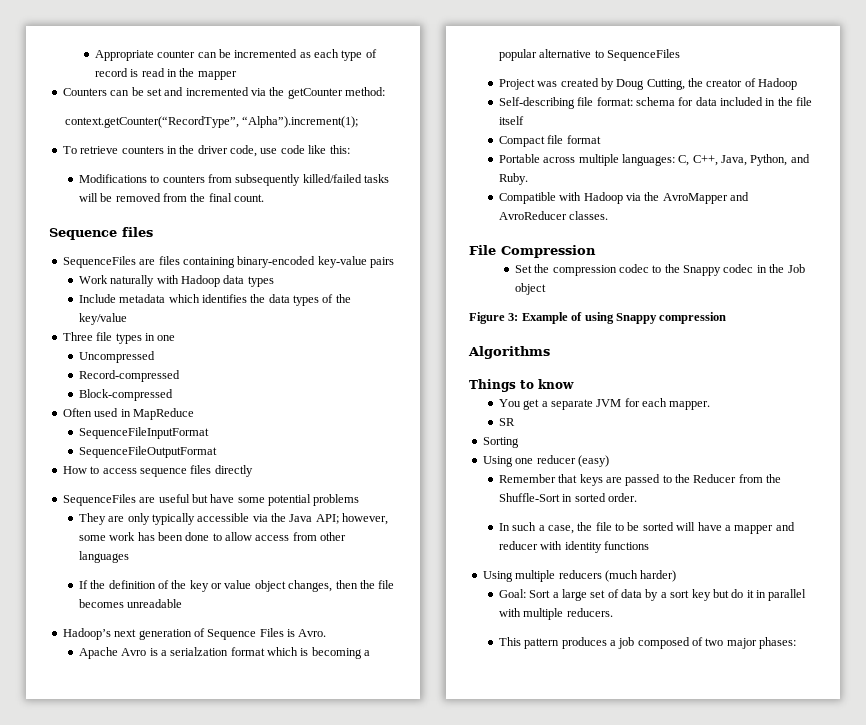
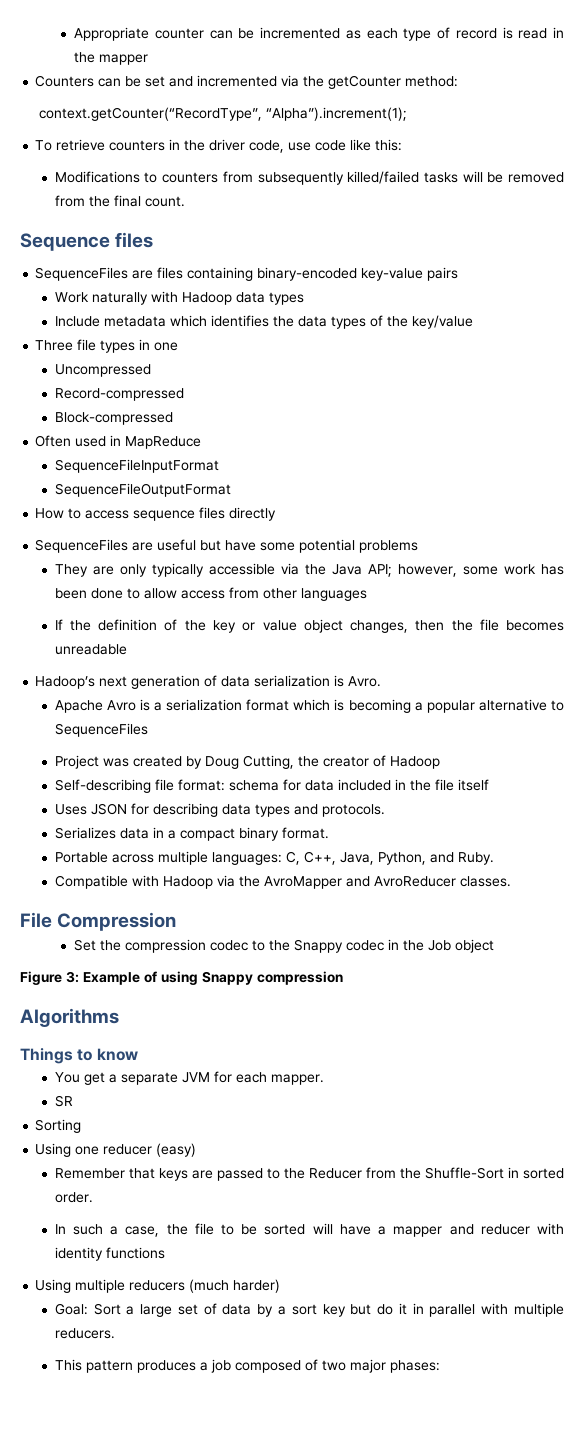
[207,628,284,640] Sequence Files -> [221,675,331,687] data serialization
[170,647,229,656] serialzation -> [166,699,243,711] serialization
[498,135,601,147] Compact file format -> [54,803,385,817] [54,827,329,841] Uses JSON for describing data types and protocols. // Serializes data in a compact binary format.

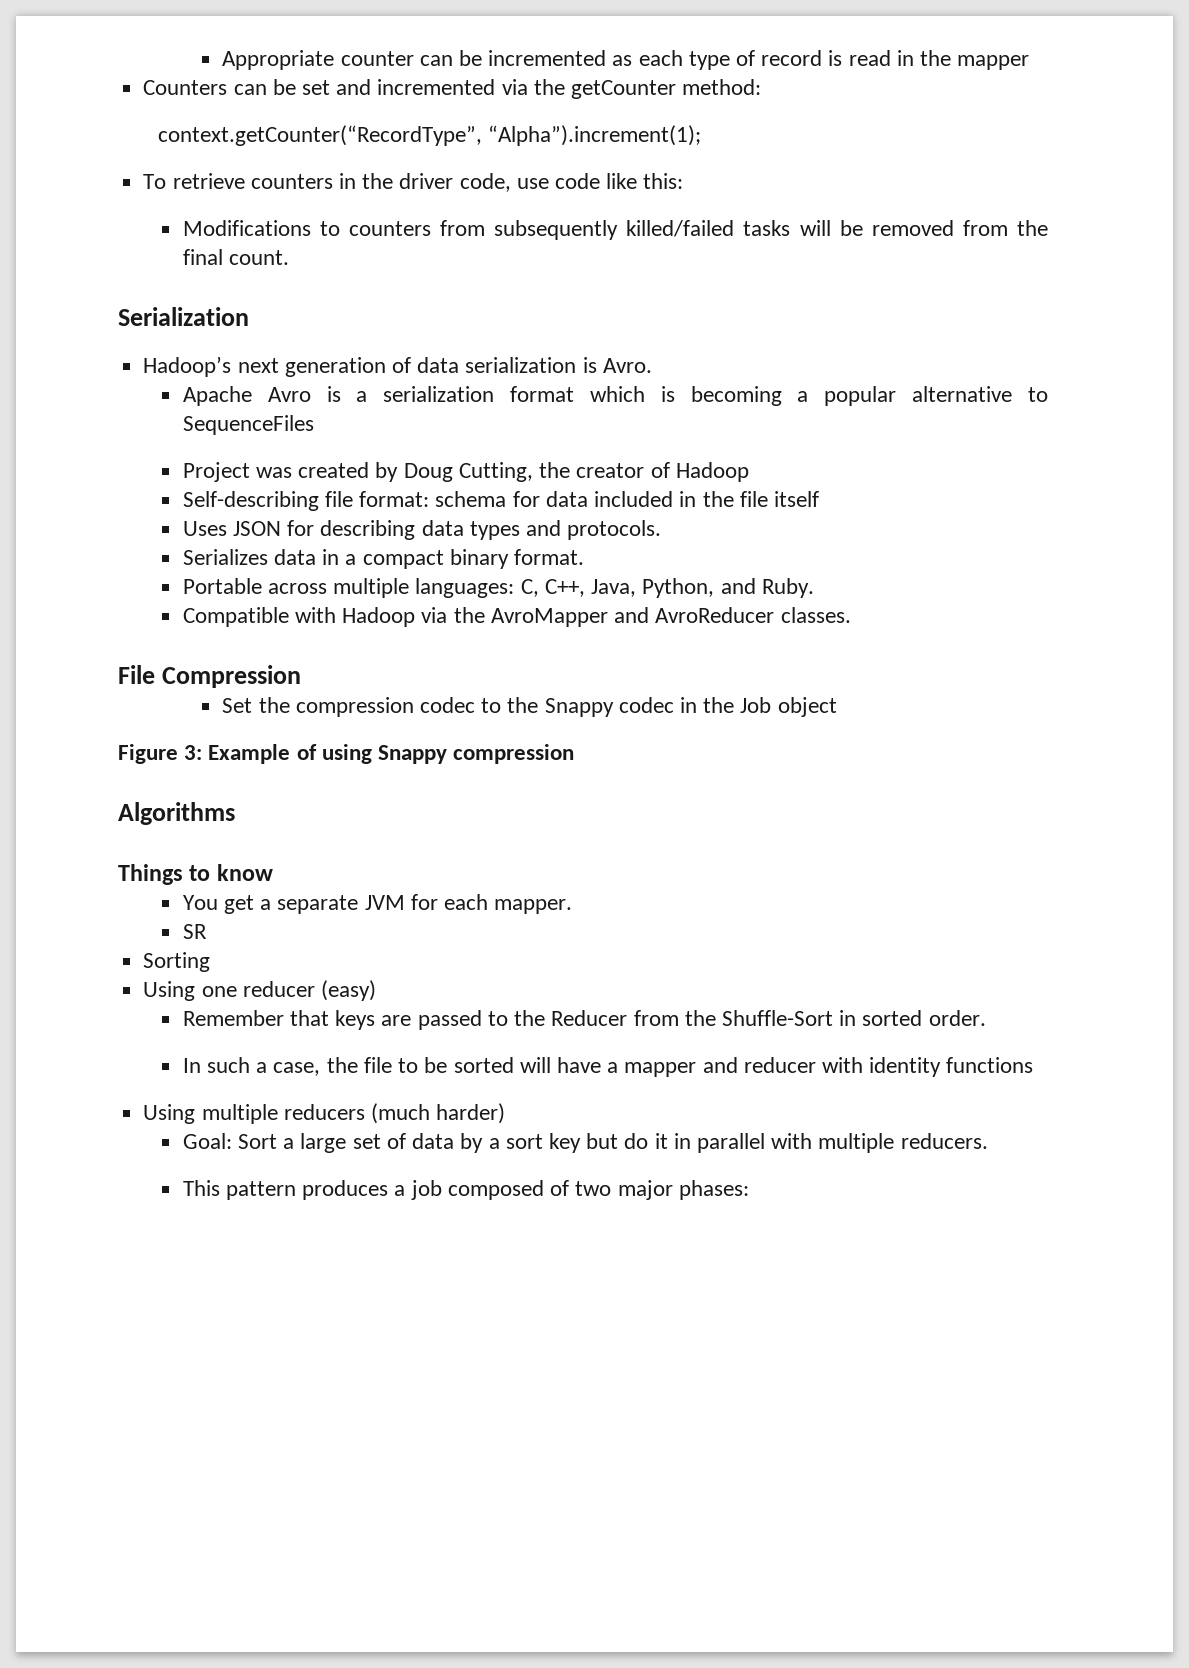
[20,232,154,251] [35,267,459,281] [54,291,304,305] [54,315,473,329] [35,339,179,353] [54,364,151,377] [54,388,184,401] [54,412,173,425] [35,435,202,449] [54,459,219,473] [54,483,231,497] [35,507,277,521] [35,539,419,553] [54,563,565,577] [54,587,367,601] [54,619,564,633] [54,644,127,655] Sequence files // SequenceFiles are files containing binary-encoded key-value pairs // Work naturally with Hadoop data types // Include metadata which identifies the data types of the key/value // Three file types in one // Uncompressed // Record-compressed // Block-compressed // Often used in MapReduce // SequenceFileInputFormat // SequenceFileOutputFormat // How to access sequence files directly // SequenceFiles are useful but have some potential problems // They are only typically accessible via the Java API; however, some work has been done to allow access from other languages // If the definition of the key or value object changes, then the file becomes unreadable -> [118,307,249,326] Serialization

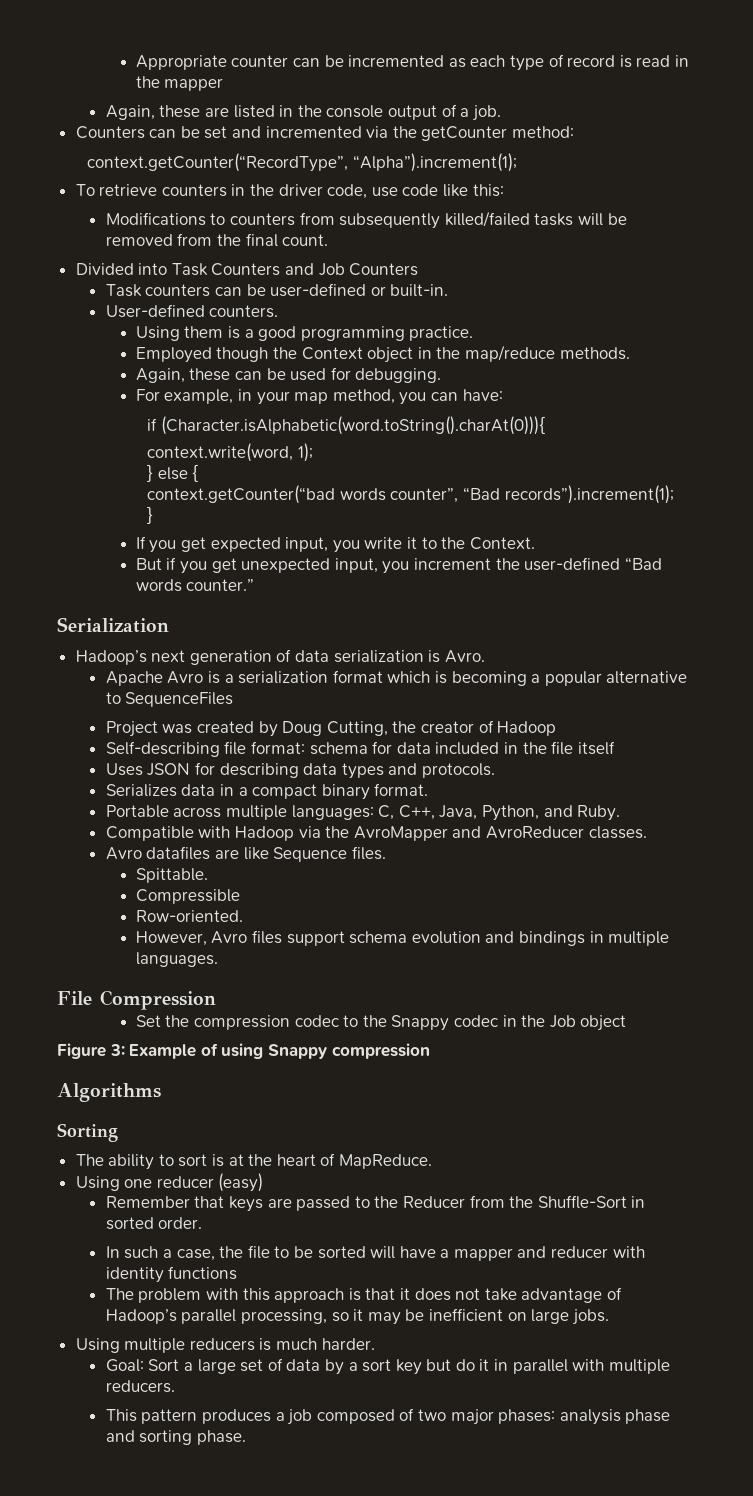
(1030, 62) none -> [105,104,501,121] // Again, these are listed in the console output of a job.
(290, 257) none -> [75,263,419,276] [105,283,449,297] [105,304,279,318] [135,326,474,341] [135,345,630,363] [135,367,442,383] [135,389,503,405] [147,416,545,435] [147,443,313,462] [147,464,199,482] [147,485,674,504] [147,506,154,524] [135,536,535,553] [135,557,662,574] [135,579,255,592] // Divided into Task Counters and Job Counters // Task counters can be user-defined or built-in. // User-defined counters. // Using them is a good programming practice. // Employed though the Context object in the map/reduce methods. // Again, these can be used for debugging. // For example, in your map method, you can have: // if (Character.isAlphabetic(word.toString().charAt(0))){ // context.write(word, 1); // } else { // context.getCounter(“bad words counter”, “Bad records”).increment(1); // } // If you get expected input, you write it to the Context. // But if you get unexpected input, you increment the user-defined “Bad words counter.”
(851, 615) none -> [105,846,386,862] [135,868,208,883] [135,889,240,904] [135,910,243,922] [135,930,670,946] [135,952,218,967] // Avro datafiles are like Sequence files. // Spittable. // Compressible // Row-oriented. // However, Avro files support schema evolution and bindings in multiple languages.
[118,864,273,885] [182,894,573,914] [182,924,207,939] [143,952,211,972] Things to know // You get a separate JVM for each mapper. // SR // Sorting -> [57,1123,118,1142] [75,1153,433,1170] Sorting // The ability to sort is at the heart of MapReduce.
(1034, 1065) none -> [105,1287,622,1303] [105,1308,609,1325] // The problem with this approach is that it does not take advantage of Hadoop’s parallel processing, so it may be inefficient on large jobs.
[370,1103,506,1124] (much harder) -> [259,1338,375,1351] is much harder.
(749, 1190) none -> [559,1409,671,1425] [105,1430,246,1445] analysis phase and sorting phase.

